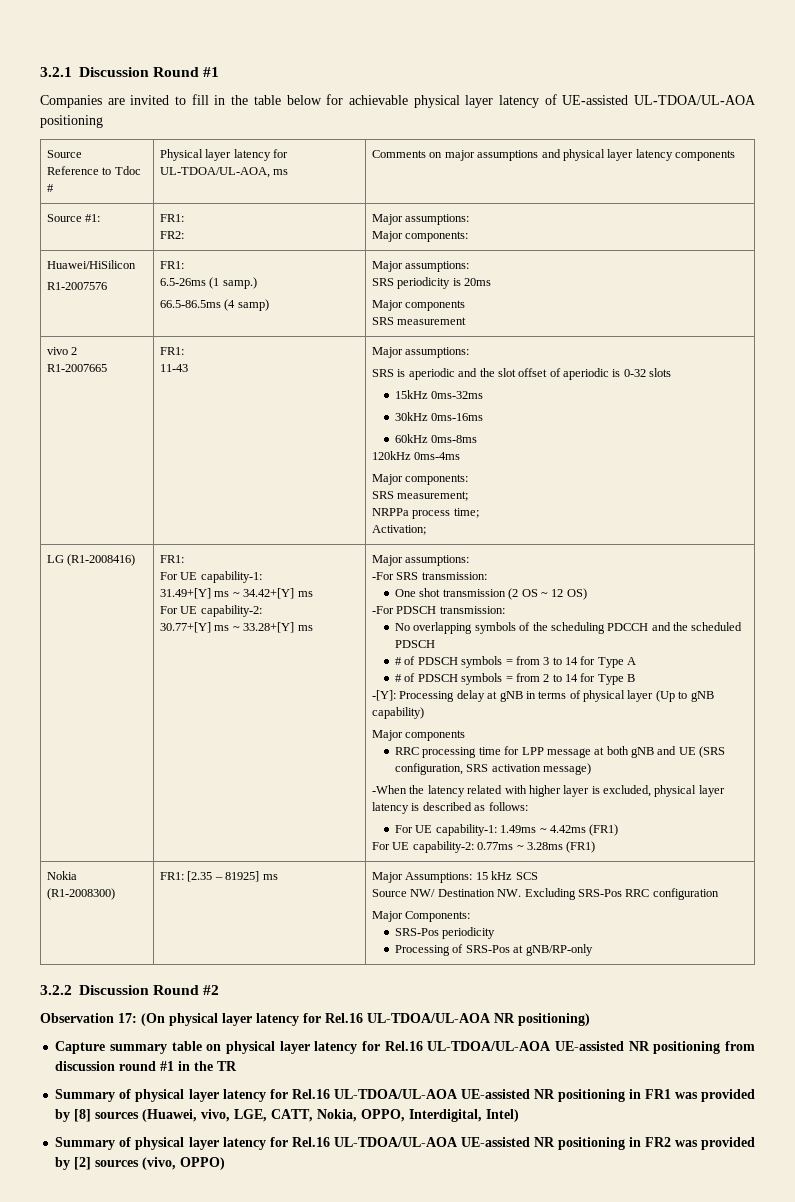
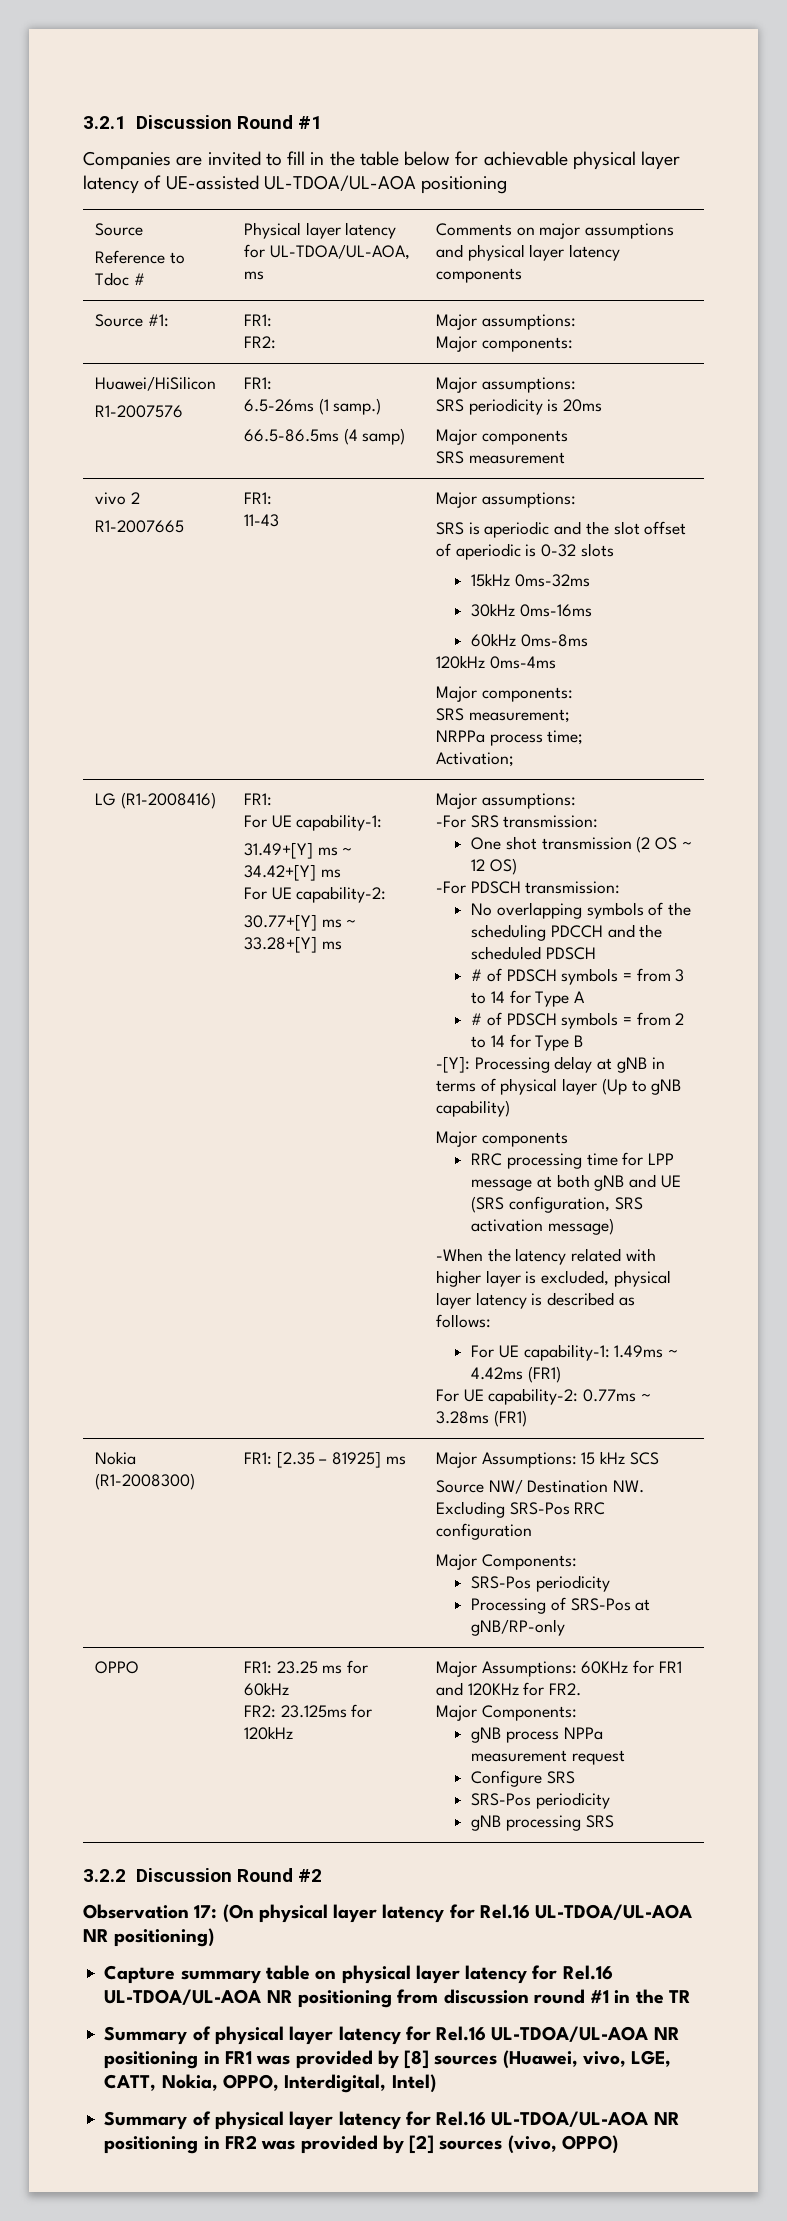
(593, 950) none -> [95,1661,140,1674] [244,1660,369,1674] [244,1682,290,1696] [244,1704,373,1718] [244,1726,294,1740] [436,1660,682,1677] [436,1682,582,1696] [436,1705,577,1721] [471,1727,603,1743] [471,1750,625,1765] [471,1770,575,1787] [471,1792,610,1809] [471,1815,614,1831] // OPPO | FR1: 23.25 ms for 60kHz // FR2: 23.125ms for 120kHz | Major Assumptions: 60KHz for FR1 and 120KHz for FR2. // Major Components: // gNB process NPPa measurement request // Configure SRS // SRS-Pos periodicity // gNB processing SRS
[555,1041,625,1051] UE-assisted -> (262, 1997) none
[460,1089,530,1099] UE-assisted -> (649, 2034) none
[460,1137,530,1147] UE-assisted -> (649, 2119) none

